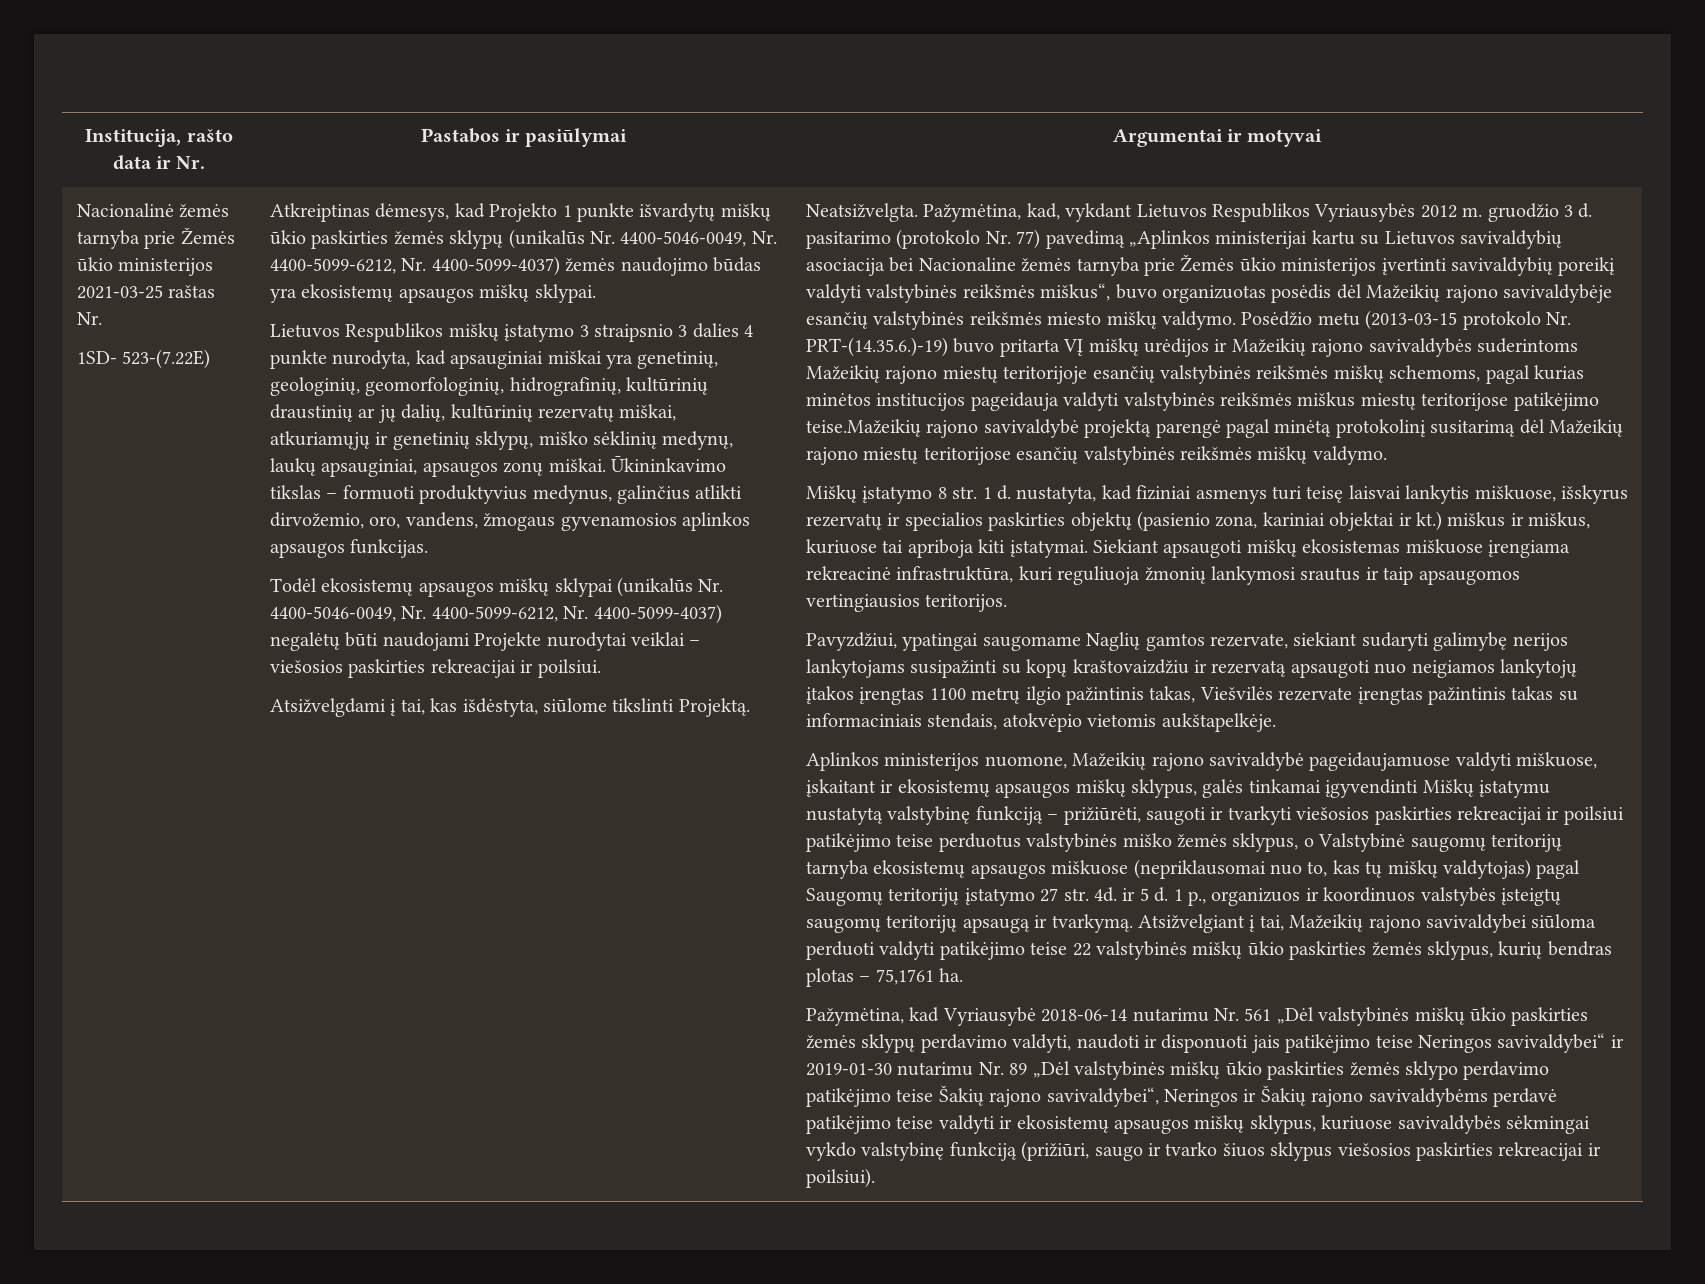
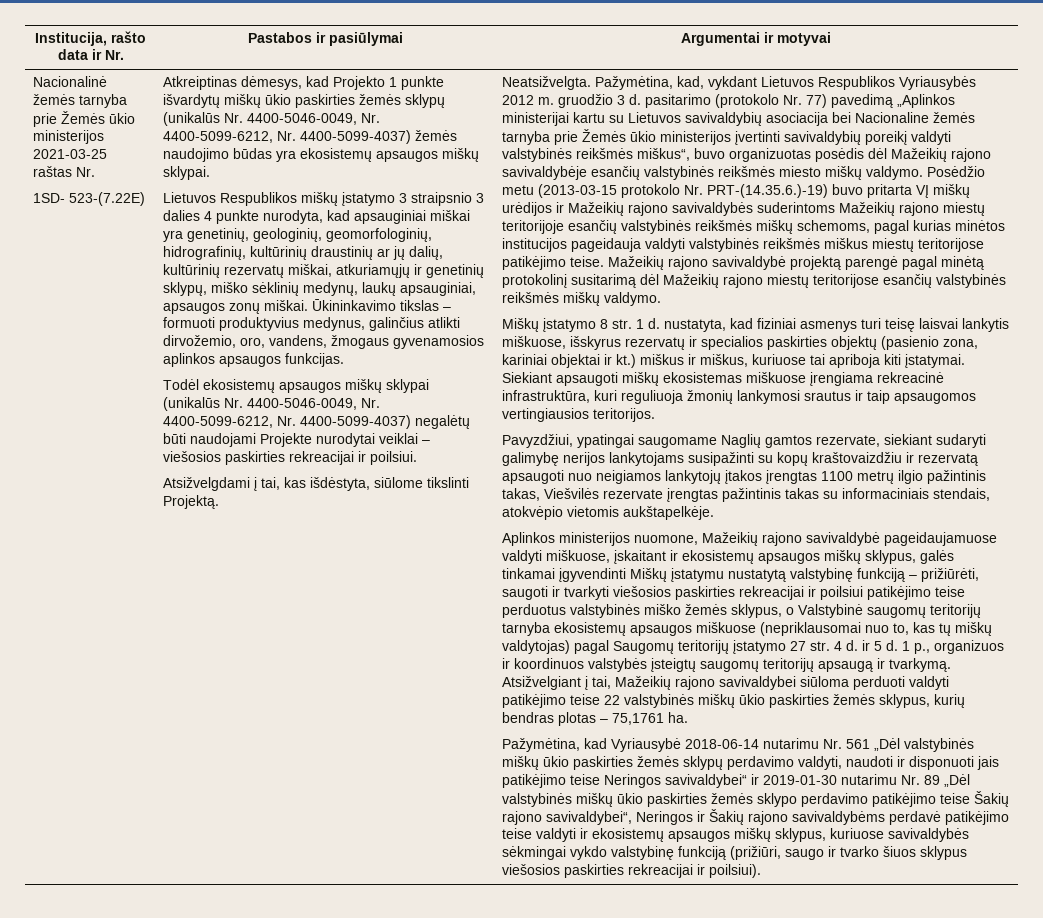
[805,419,921,437] teise.Mažeikių -> [570,256,665,270] teise. Mažeikių
[1093,887,1117,902] 4d. -> [834,640,859,651] 4 d.

